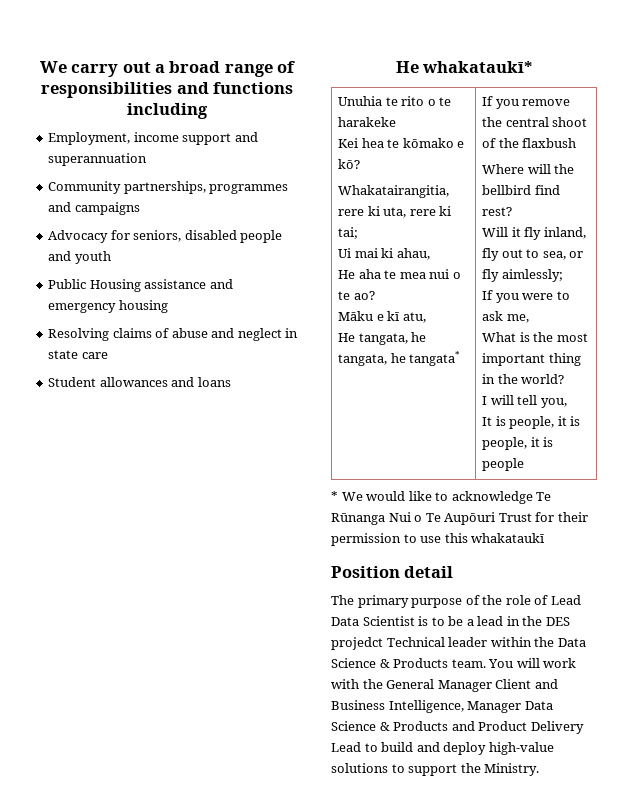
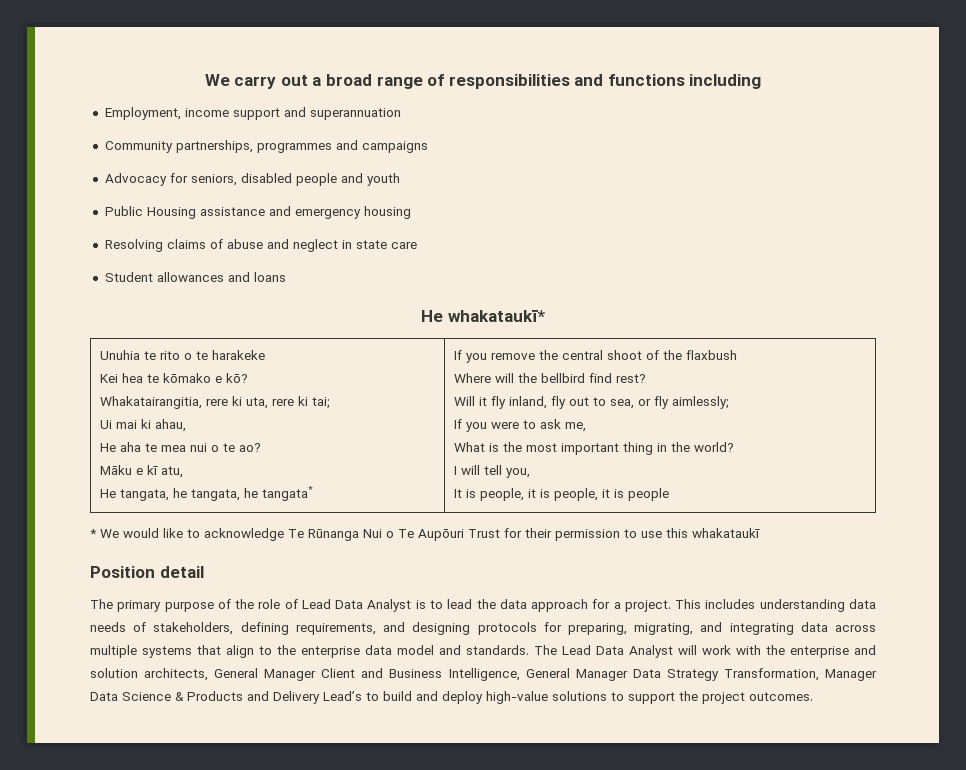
[362,616,415,626] Scientist -> [367,599,412,612] Analyst
[448,616,570,626] [331,637,586,650] [331,658,577,668] [331,679,383,689] be a lead in the DES projedct Technical leader within the Data Science & Products team. You will work with the -> [447,599,876,612] [90,622,876,635] [90,645,876,658] [90,668,209,681] lead the data approach for a project. This includes understanding data needs of stakeholders, defining requirements, and designing protocols for preparing, migrating, and integrating data across multiple systems that align to the enterprise data model and standards. The Lead Data Analyst will work with the enterprise and solution architects,
(464, 706) none -> [525,668,819,681] General Manager Data Strategy Transformation,
[478,721,584,734] [331,742,361,752] Product Delivery Lead -> [273,691,362,704] Delivery Lead’s
[484,763,540,776] Ministry. -> [702,692,813,704] project outcomes.

